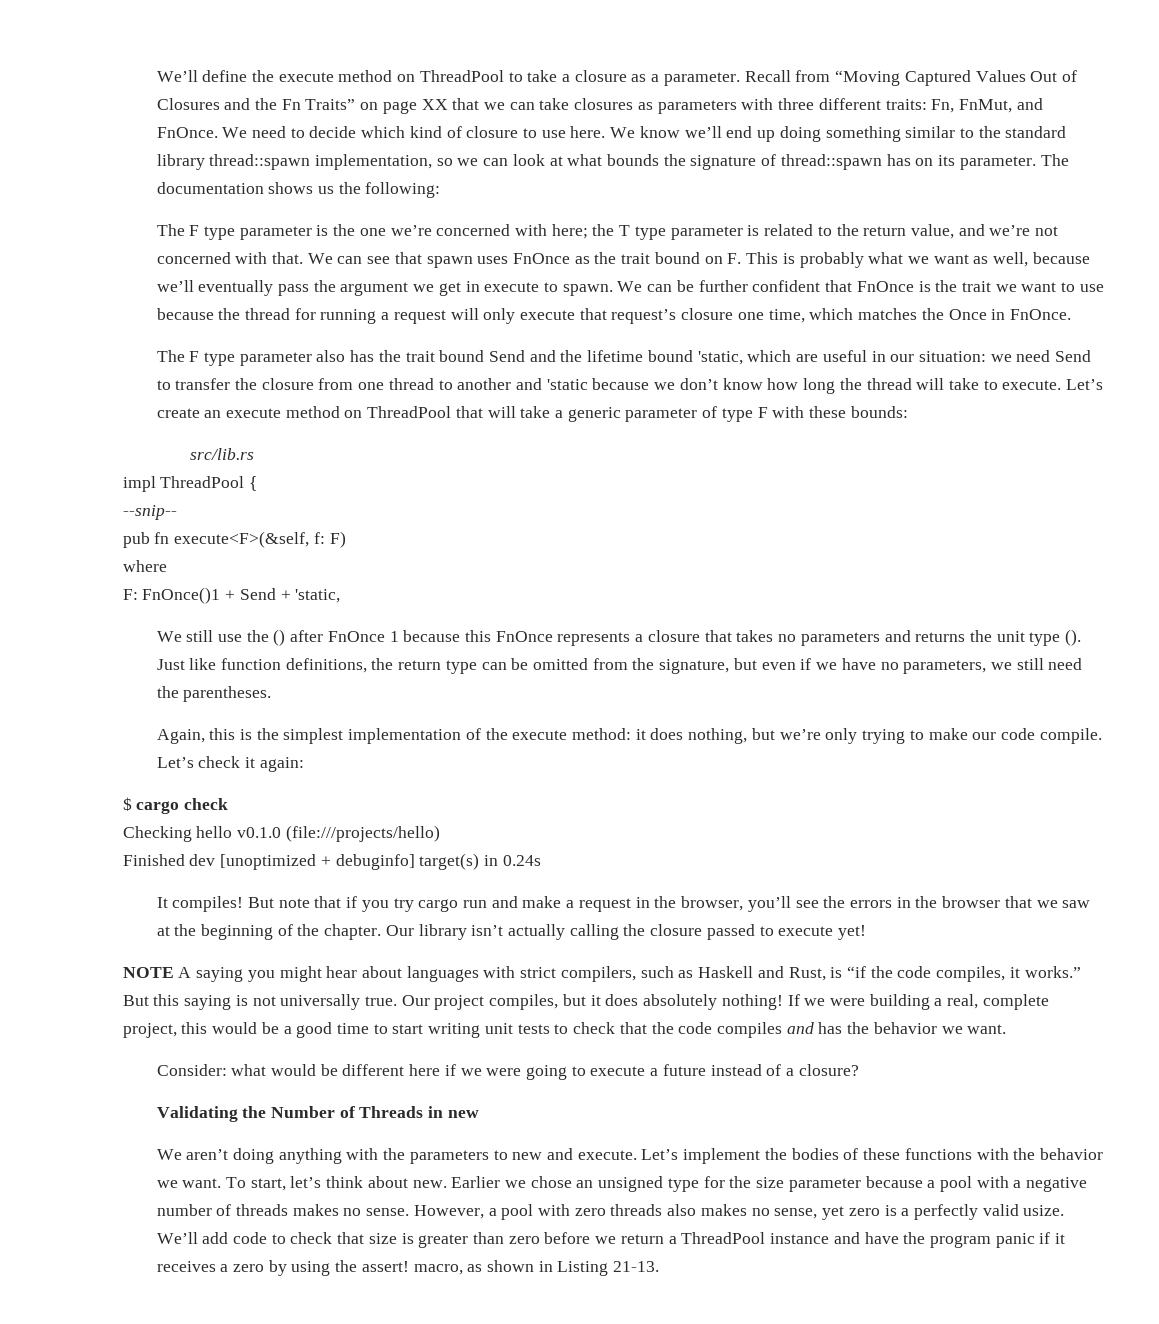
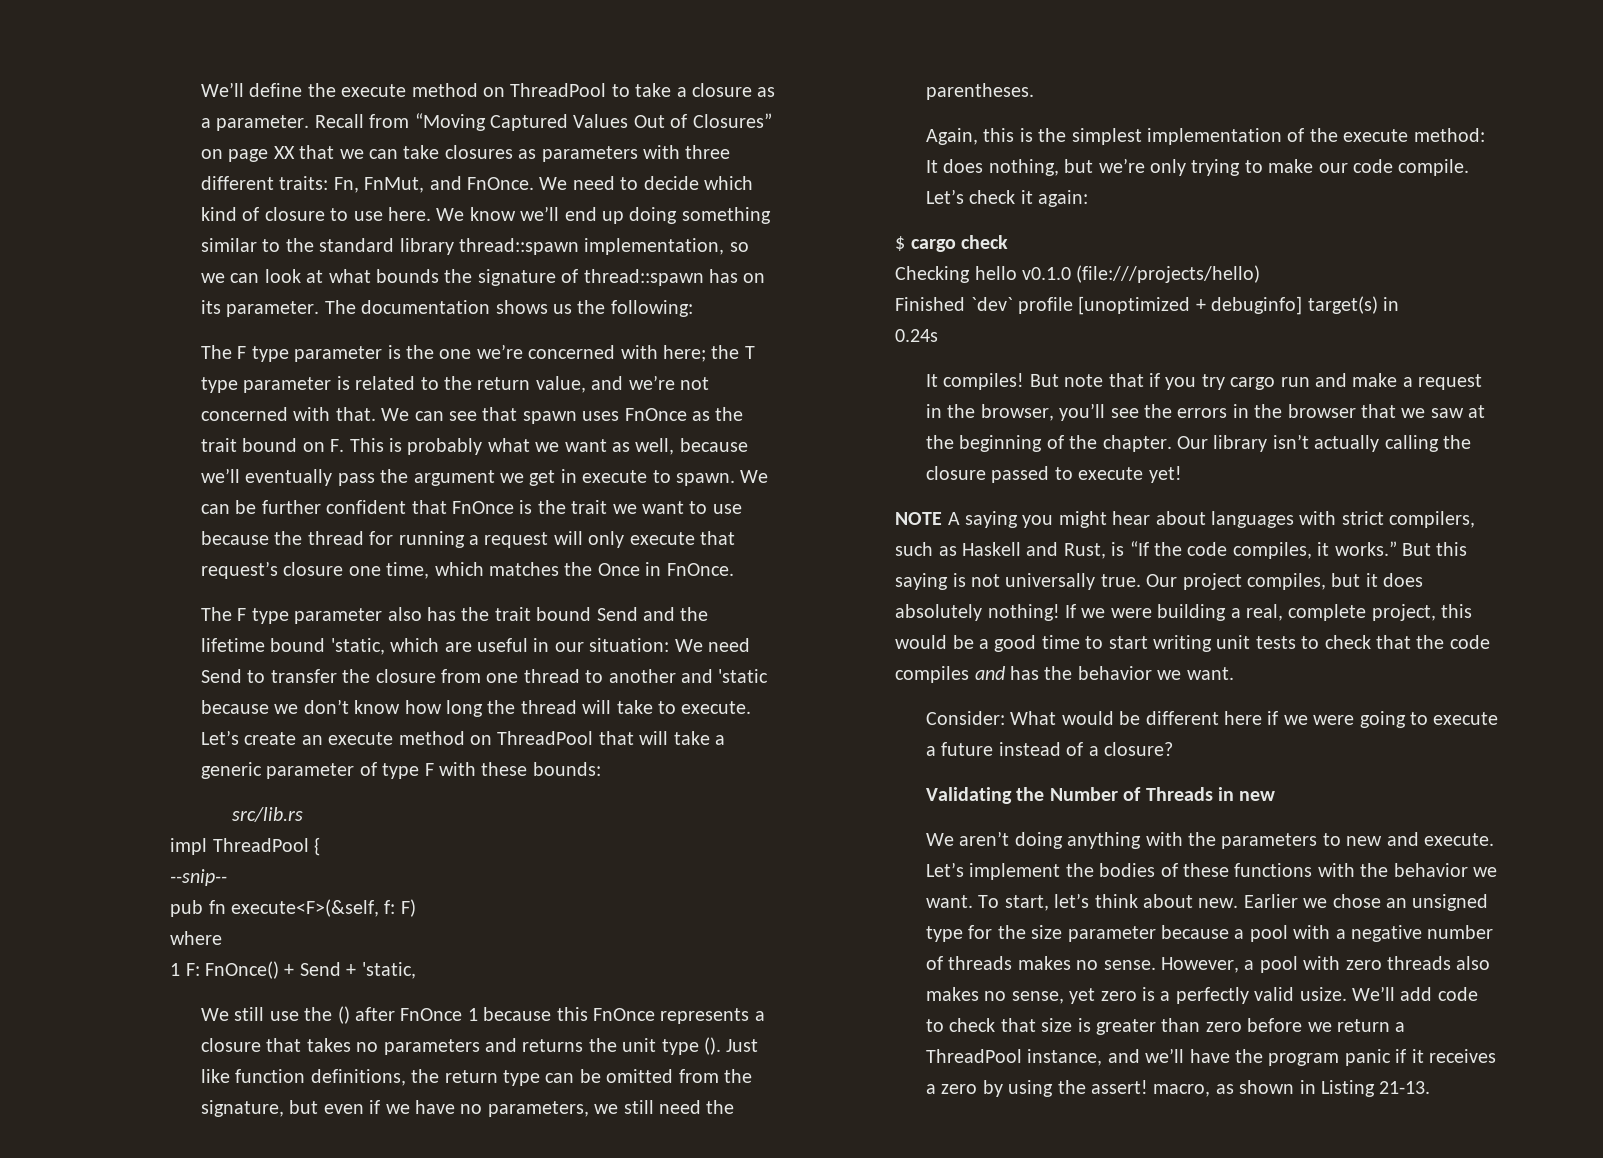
[156,98,356,110] Closures and the Fn Traits” -> [692,113,772,128] Closures”
[990,354,1012,362] we -> [674,639,703,652] We
[122,587,221,604] F: FnOnce()1 -> [170,961,280,979] 1 F: FnOnce()
[635,729,646,740] it -> [925,160,938,173] It
[189,854,216,866] dev -> [970,297,1074,314] `dev` profile
(499, 860) none -> (1400, 304) //
[846,966,866,978] “if -> [1129,541,1149,556] “If
[231,1064,267,1076] what -> [1010,711,1057,725] What
[770,1232,860,1244] instance and -> [1027,1048,1185,1066] instance, and we’ll

